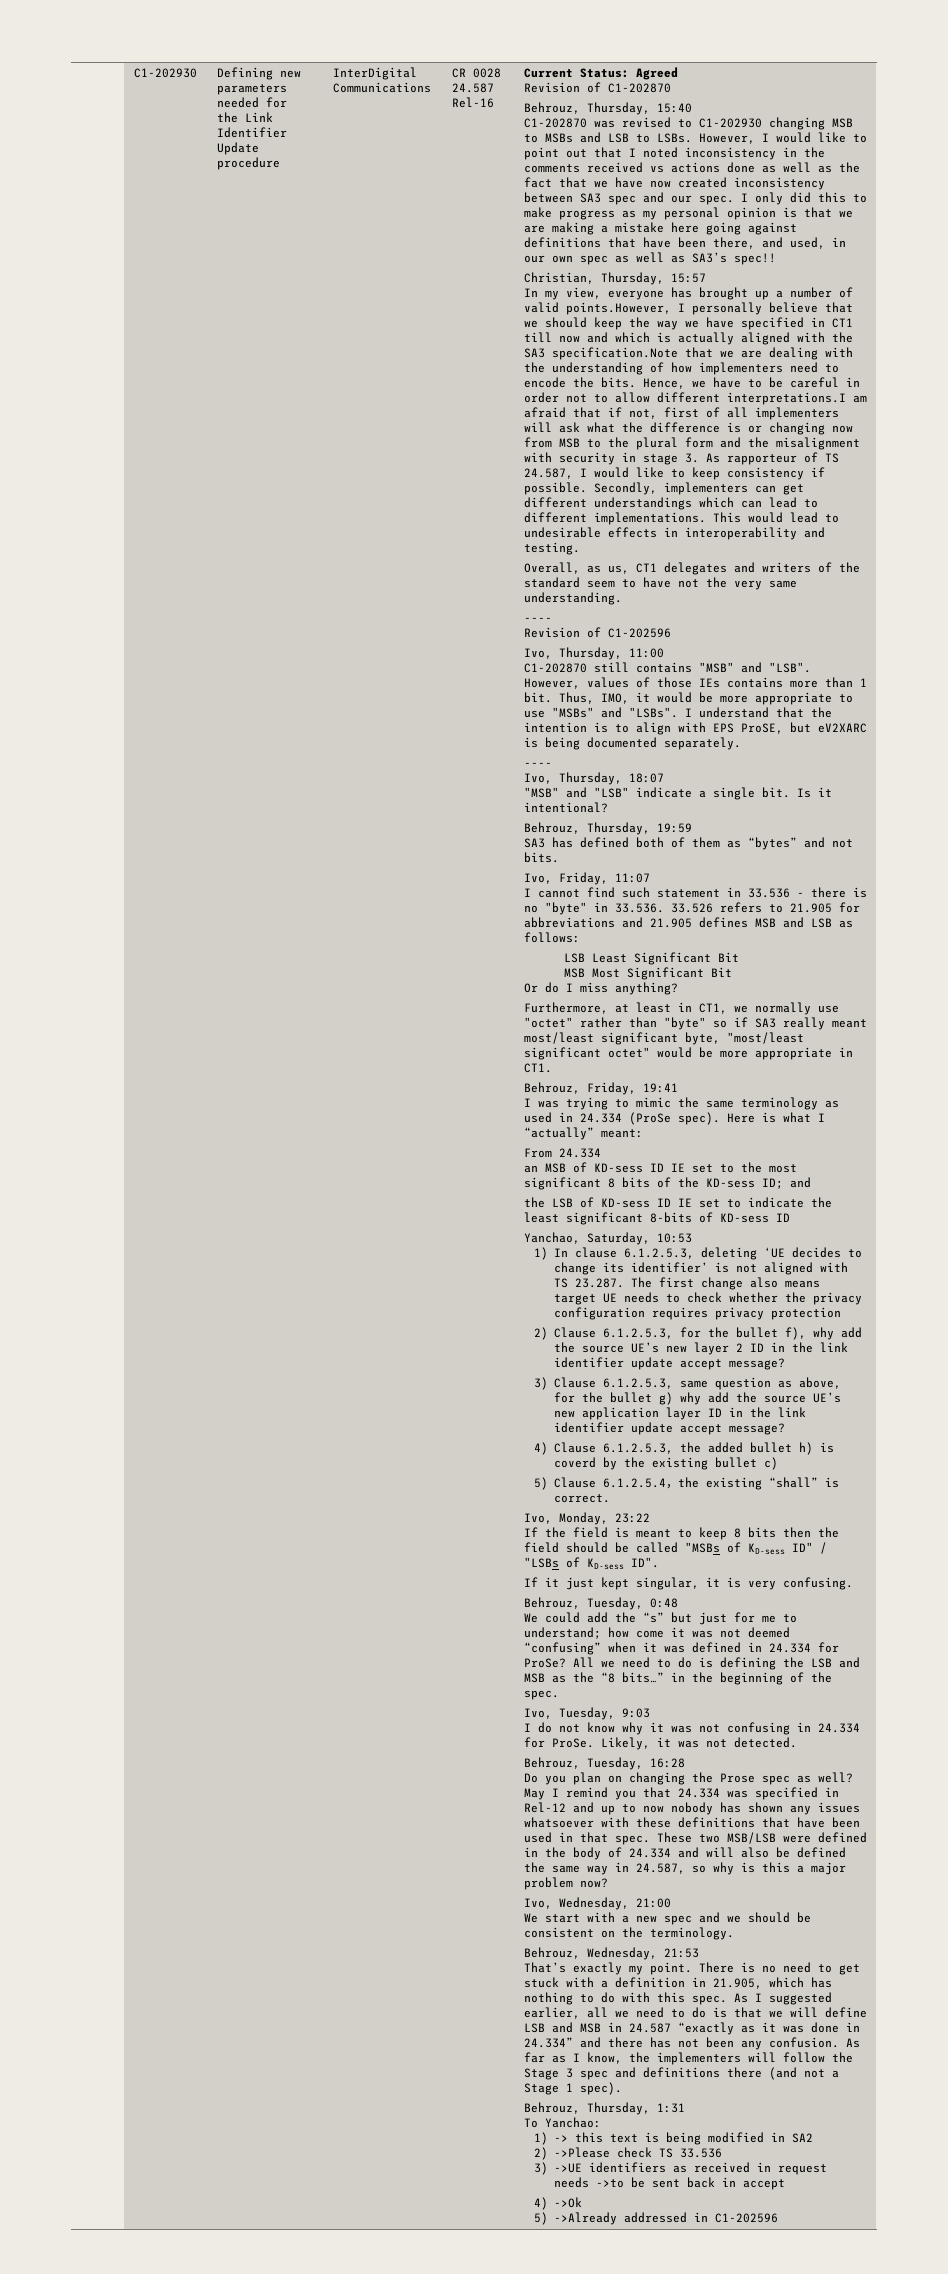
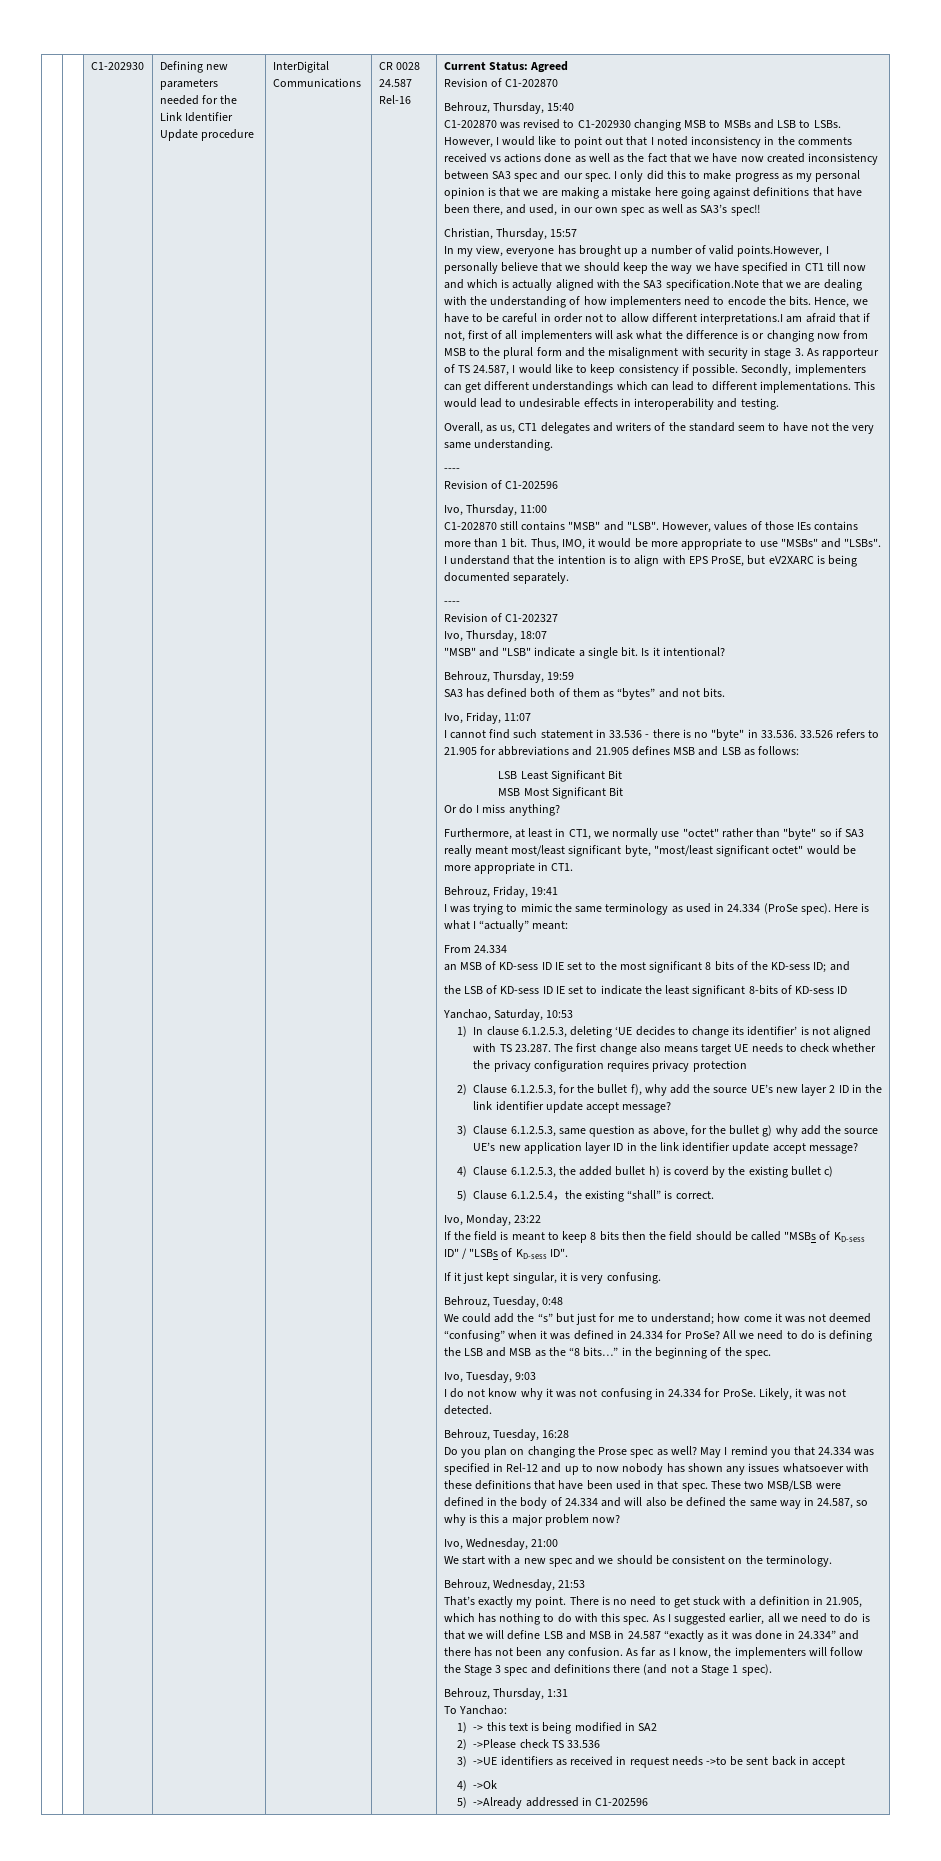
(552, 764) none -> [443,613,559,622] // Revision of C1-202327

